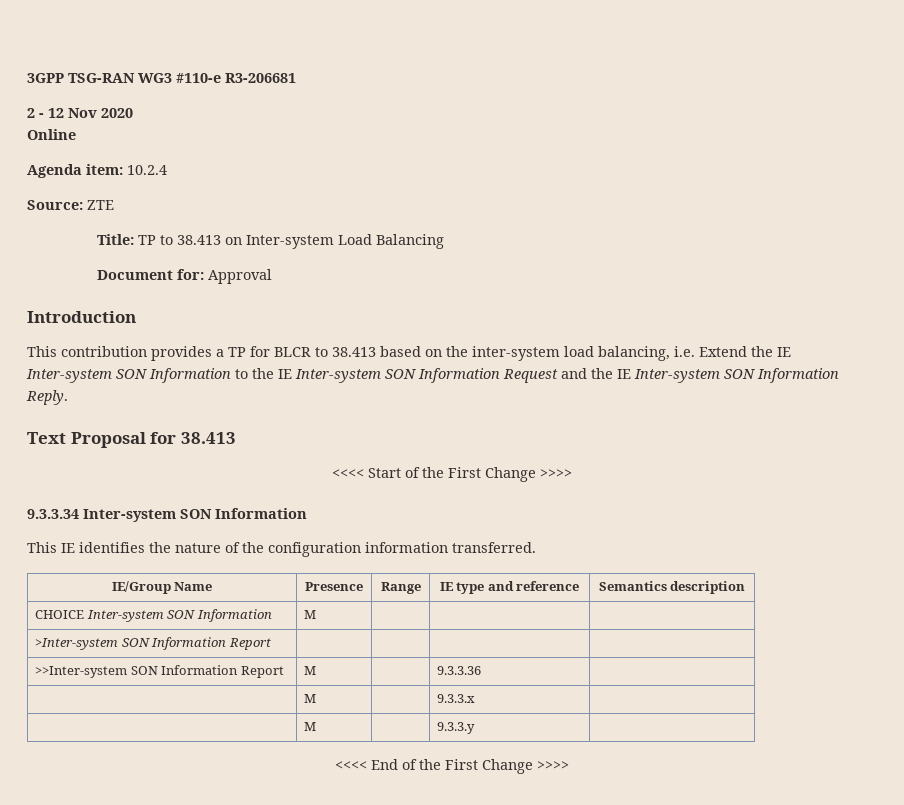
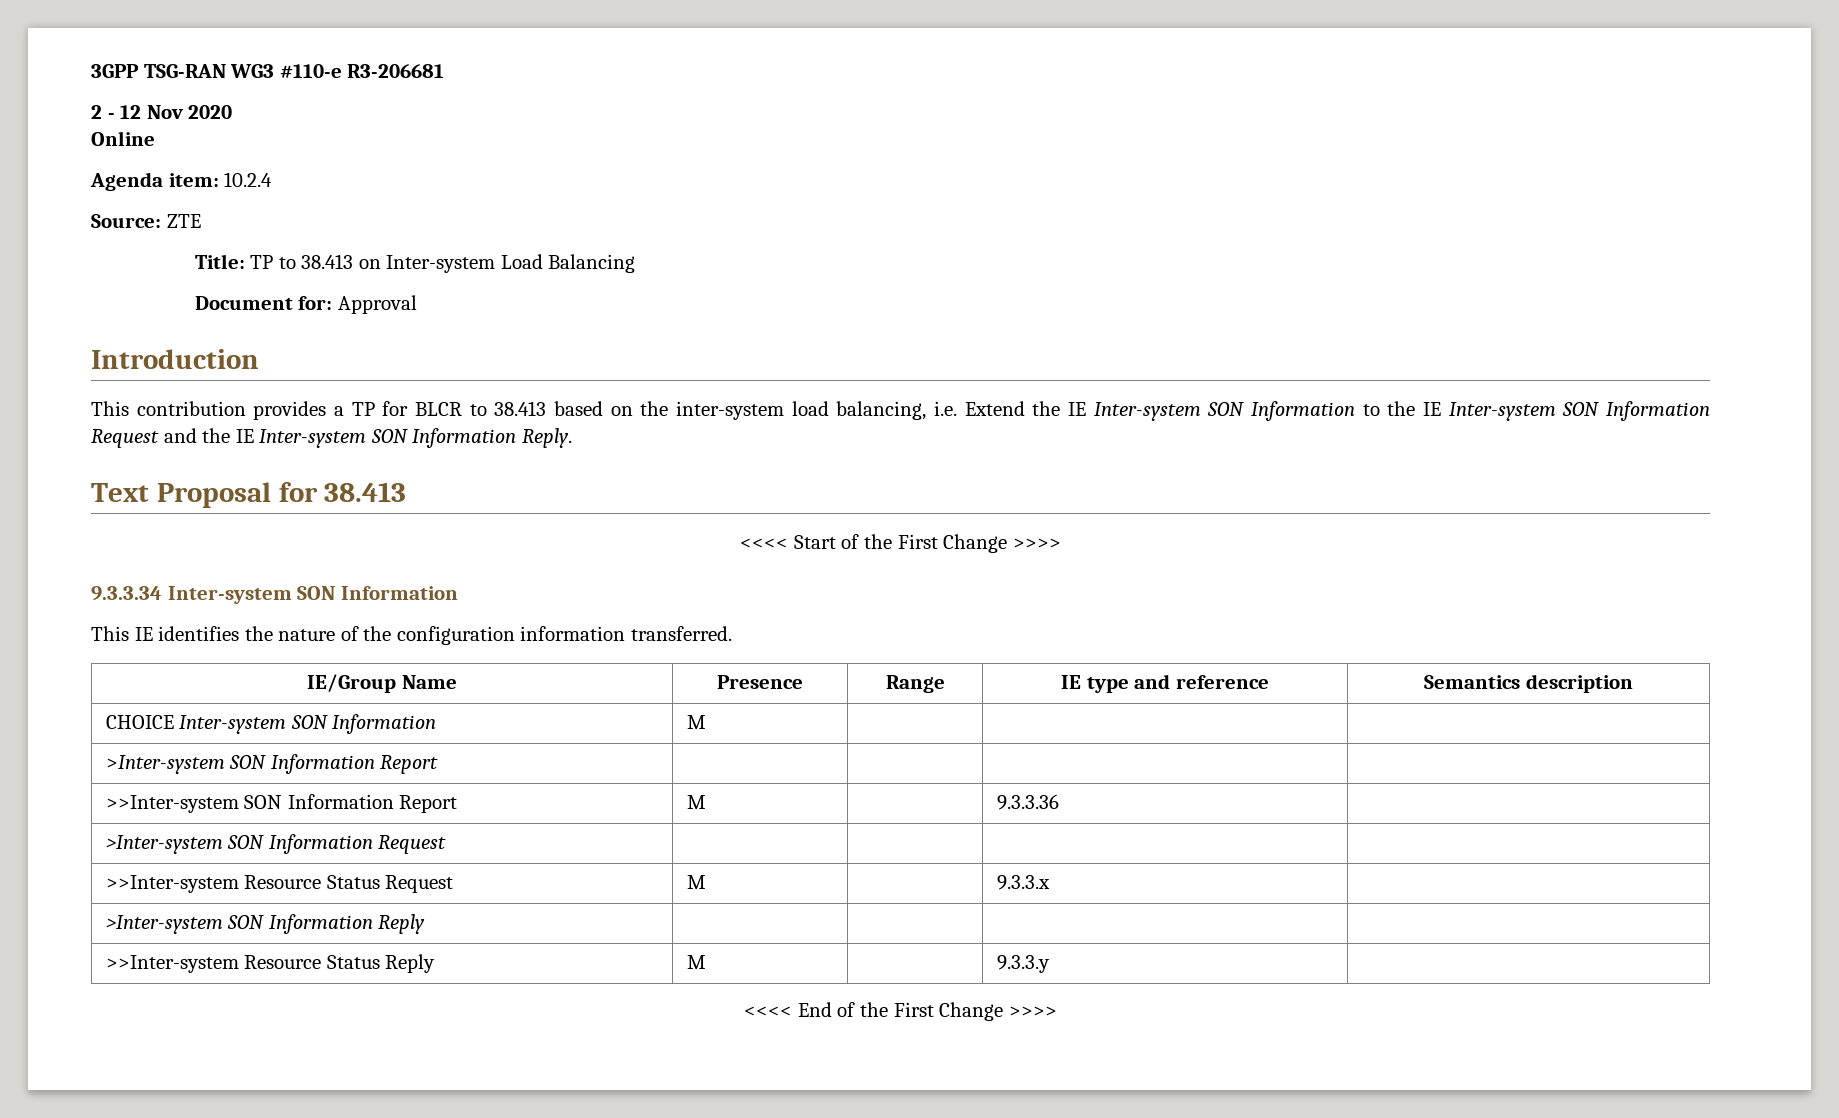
[304,694,317,703] [437,694,476,703] | M | | 9.3.3.x | // -> [105,834,447,854] [105,875,454,893] [686,875,706,889] [996,875,1050,890] [105,914,426,934] [105,954,436,973] >Inter-system SON Information Request | | | | // >>Inter-system Resource Status Request | M | | 9.3.3.x | // >Inter-system SON Information Reply | | | | // >>Inter-system Resource Status Reply

